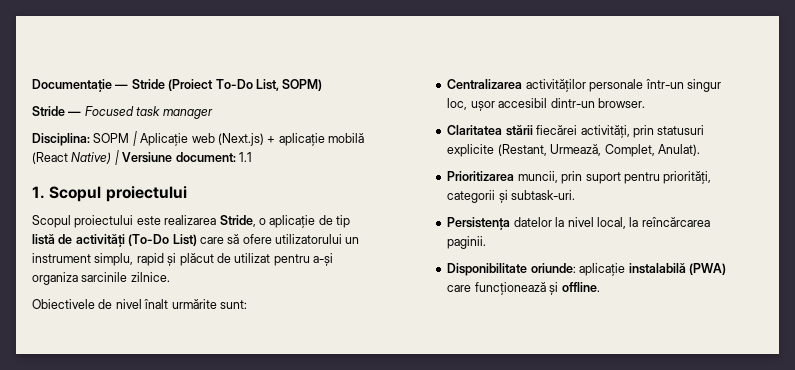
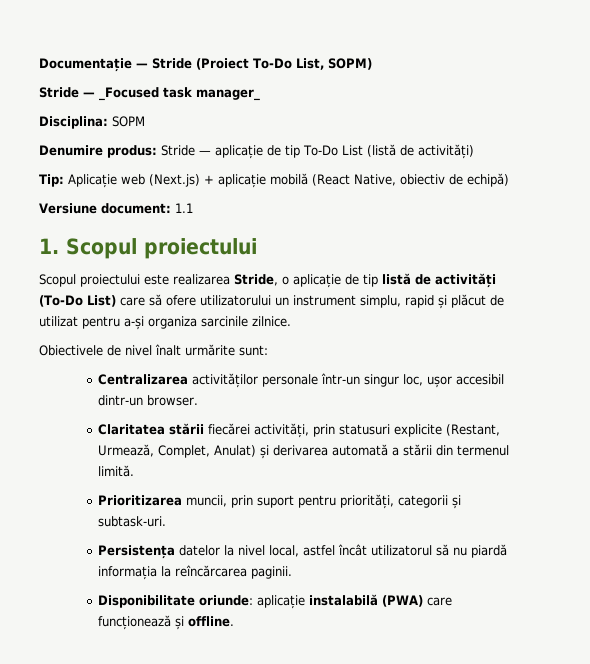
[84,106,213,119] Focused task manager -> [99,87,260,101] _Focused task manager_
[132,131,137,146] | -> [39,144,474,159] [39,174,64,187] // Denumire produs: Stride — aplicație de tip To-Do List (listă de activități) // Tip:
[71,150,119,165] Native) | -> [354,173,509,187] Native, obiectiv de echipă) //
[657,144,700,156] Anulat). -> [214,444,510,459] [98,465,135,477] Anulat) și derivarea automată a stării din termenul limită.
(626, 223) none -> [303,544,508,558] [98,566,158,580] astfel încât utilizatorul să nu piardă informația

